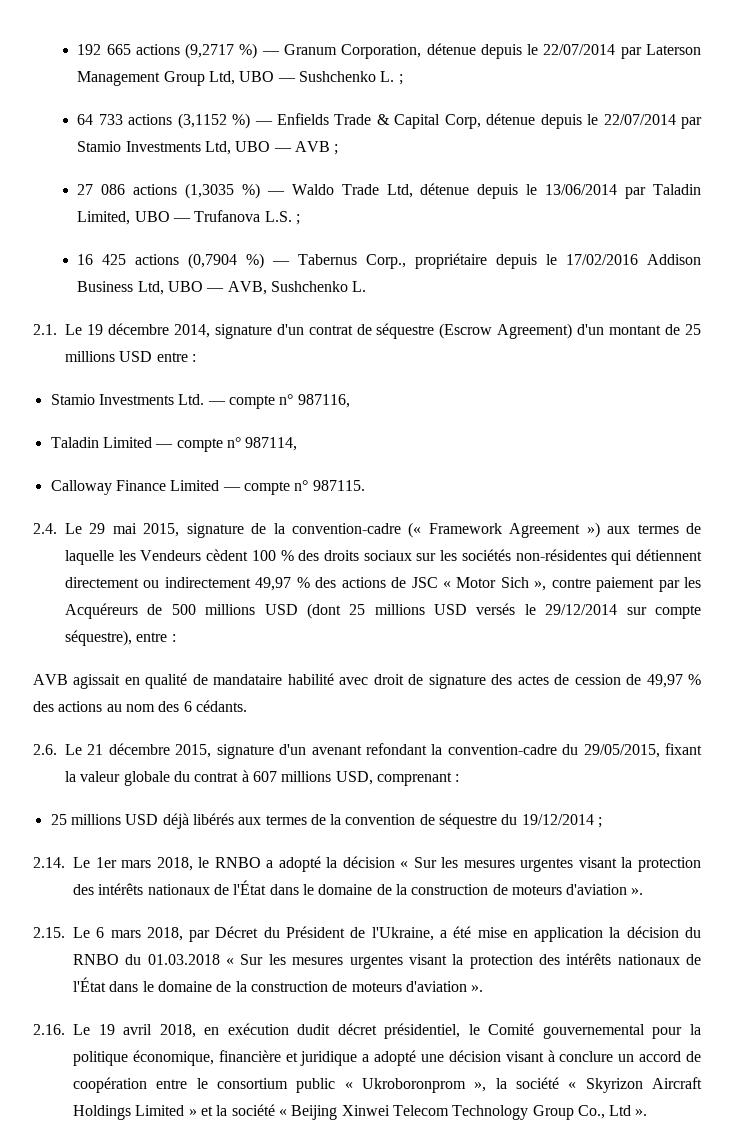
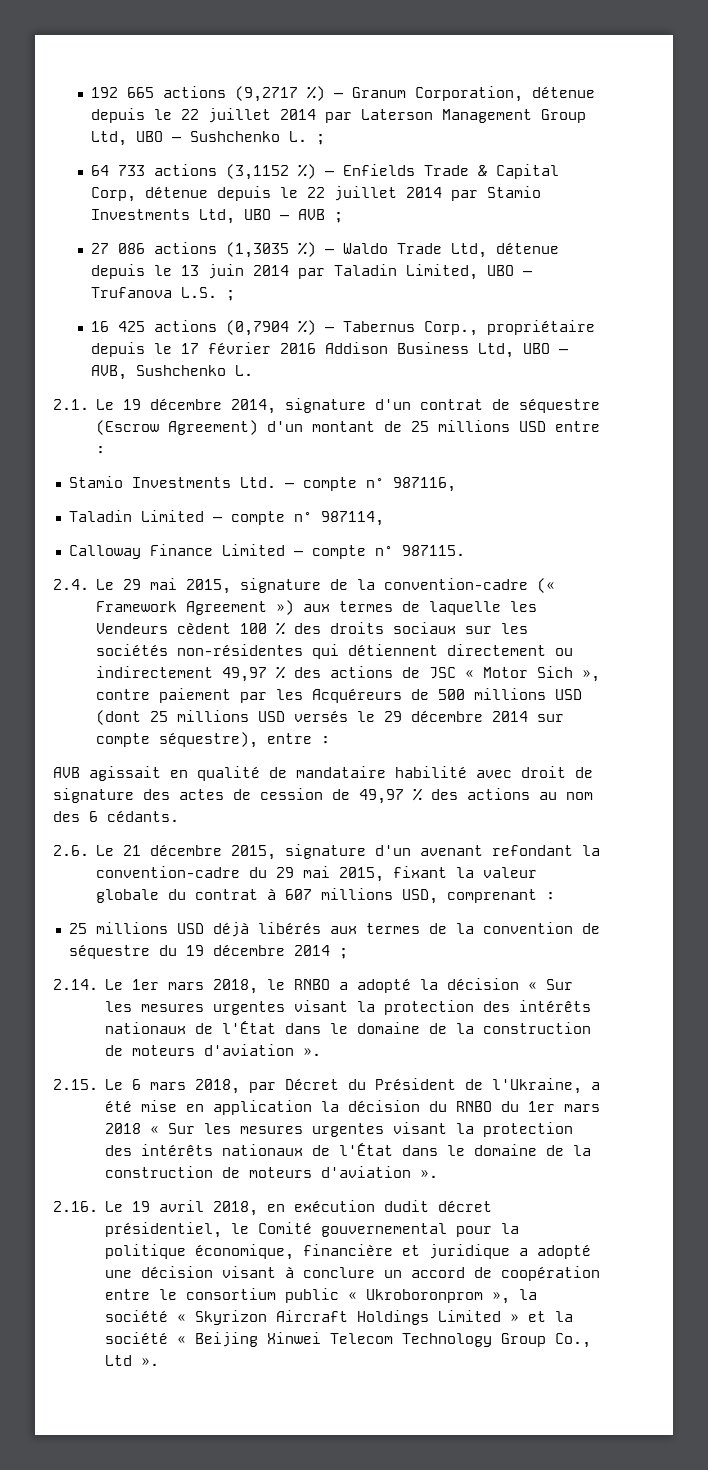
[543,44,616,55] 22/07/2014 -> [180,108,316,123] 22 juillet 2014
[603,114,676,125] 22/07/2014 -> [306,186,442,201] 22 juillet 2014
[545,184,618,195] 13/06/2014 -> [180,264,289,279] 13 juin 2014
[566,254,639,265] 17/02/2016 -> [180,342,316,354] 17 février 2016
[545,604,618,615] 29/12/2014 -> [384,710,529,722] 29 décembre 2014
[583,744,660,758] 29/05/2015, -> [276,866,385,882] 29 mai 2015,
[521,814,594,825] 19/12/2014 -> [185,944,330,956] 19 décembre 2014
[147,954,220,965] 01.03.2018 -> [528,1101,601,1112] [105,1123,142,1134] 1er mars 2018

